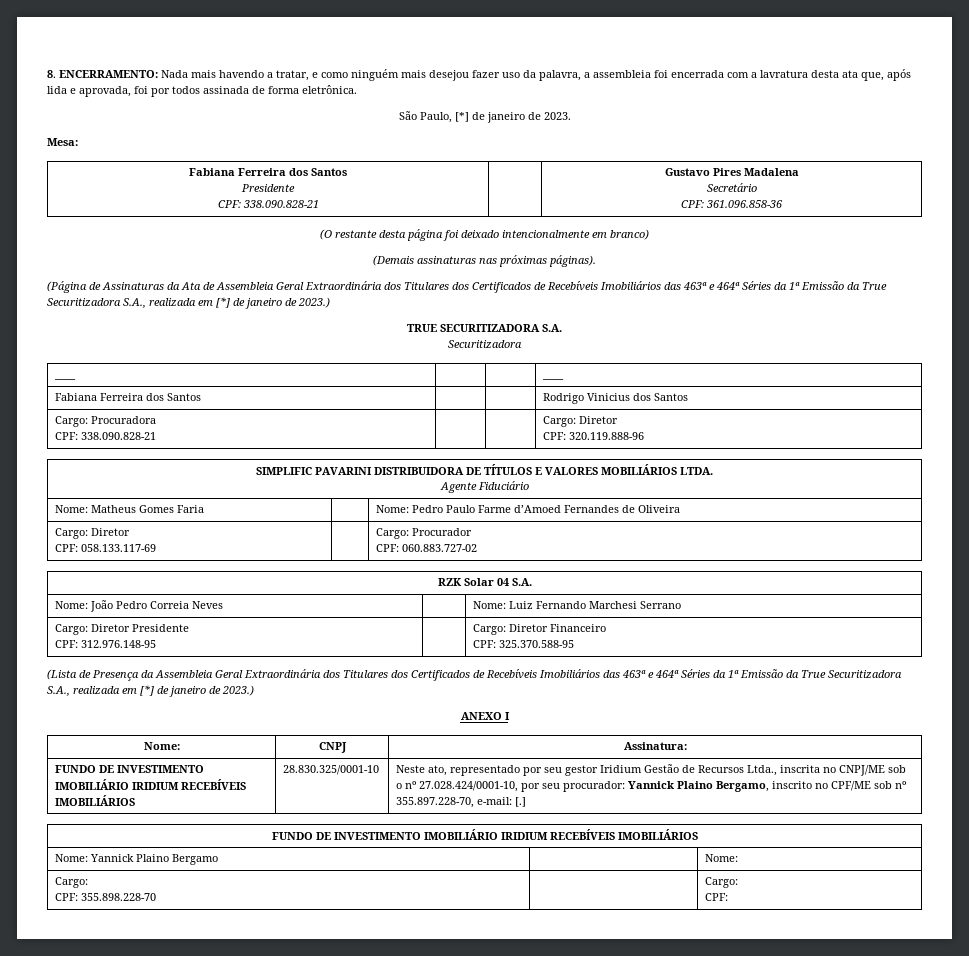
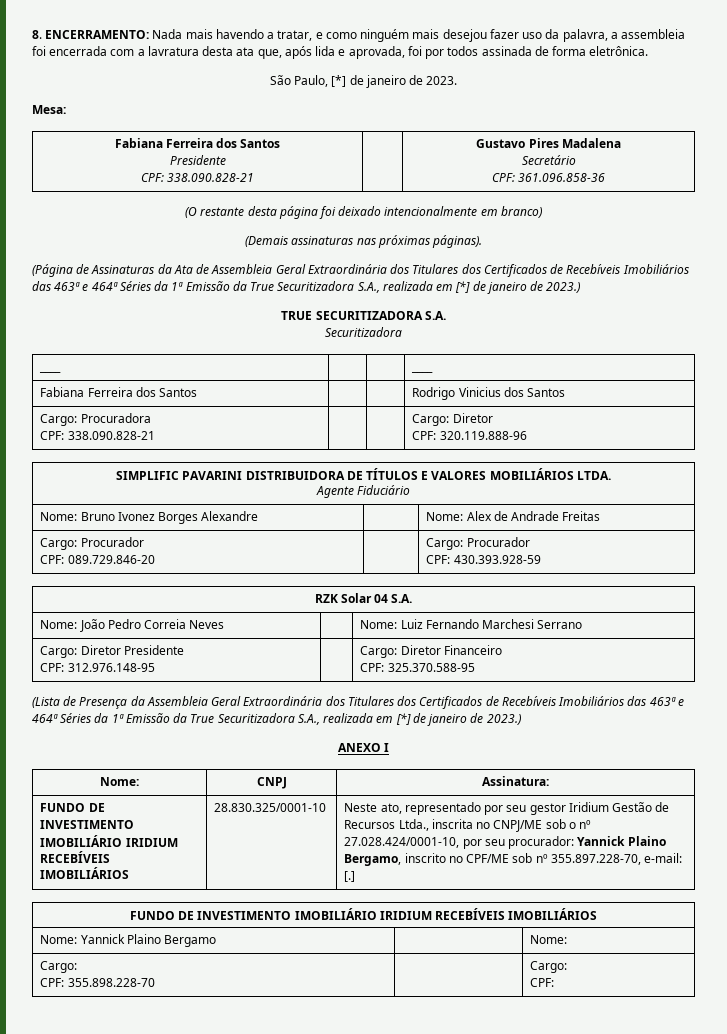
[90,505,204,513] [375,505,680,513] [54,528,130,539] [54,544,156,552] [375,528,472,539] [375,544,477,552] Matheus Gomes Faria | | Nome: Pedro Paulo Farme d’Amoed Fernandes de Oliveira // Cargo: Diretor // CPF: 058.133.117-69 | | Cargo: Procurador // CPF: 060.883.727-02 -> [80,511,259,524] [426,511,601,521] [40,537,144,550] [40,555,155,564] [426,537,530,550] [426,555,541,564] Bruno Ivonez Borges Alexandre | | Nome: Alex de Andrade Freitas // Cargo: Procurador // CPF: 089.729.846-20 | | Cargo: Procurador // CPF: 430.393.928-59

